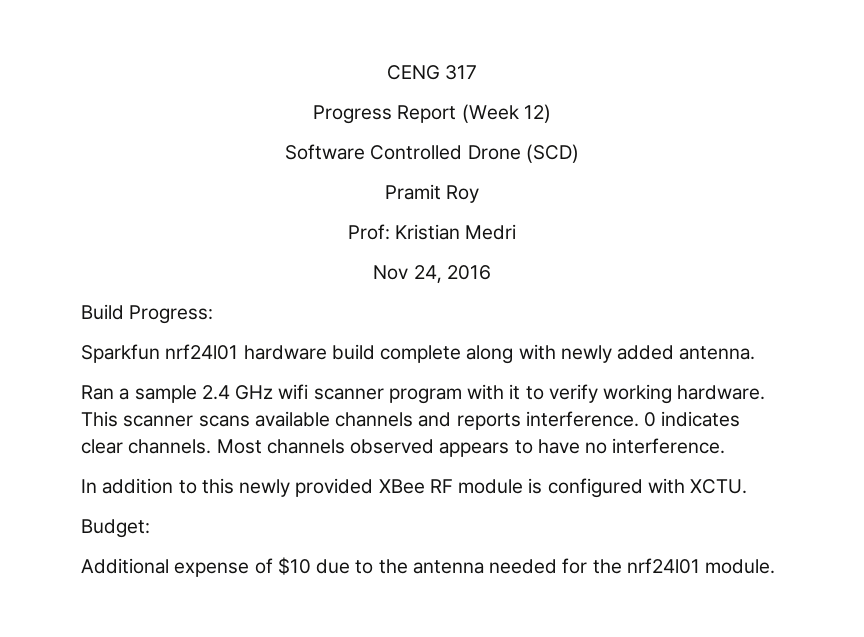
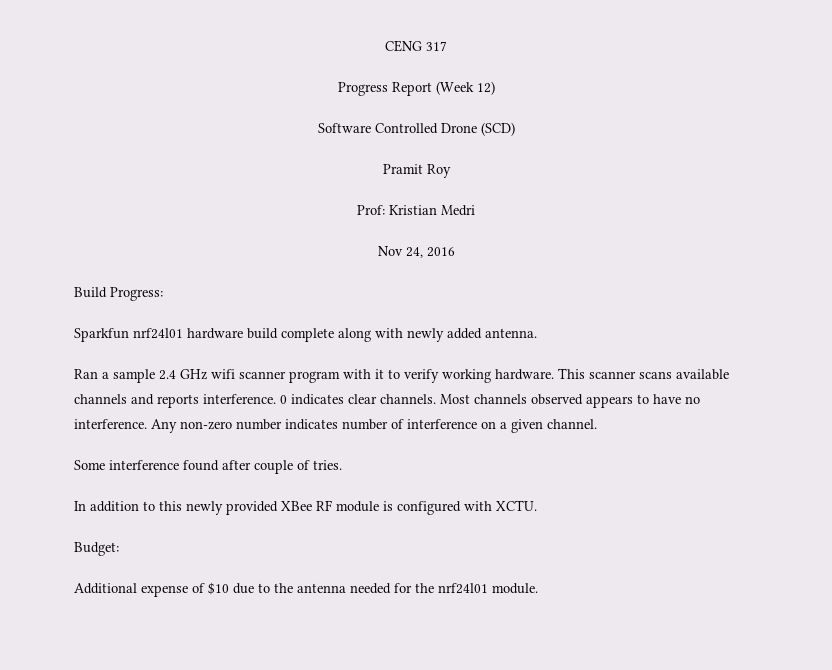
(726, 446) none -> [151,419,597,433] [74,460,342,474] Any non-zero number indicates number of interference on a given channel. // Some interference found after couple of tries.

